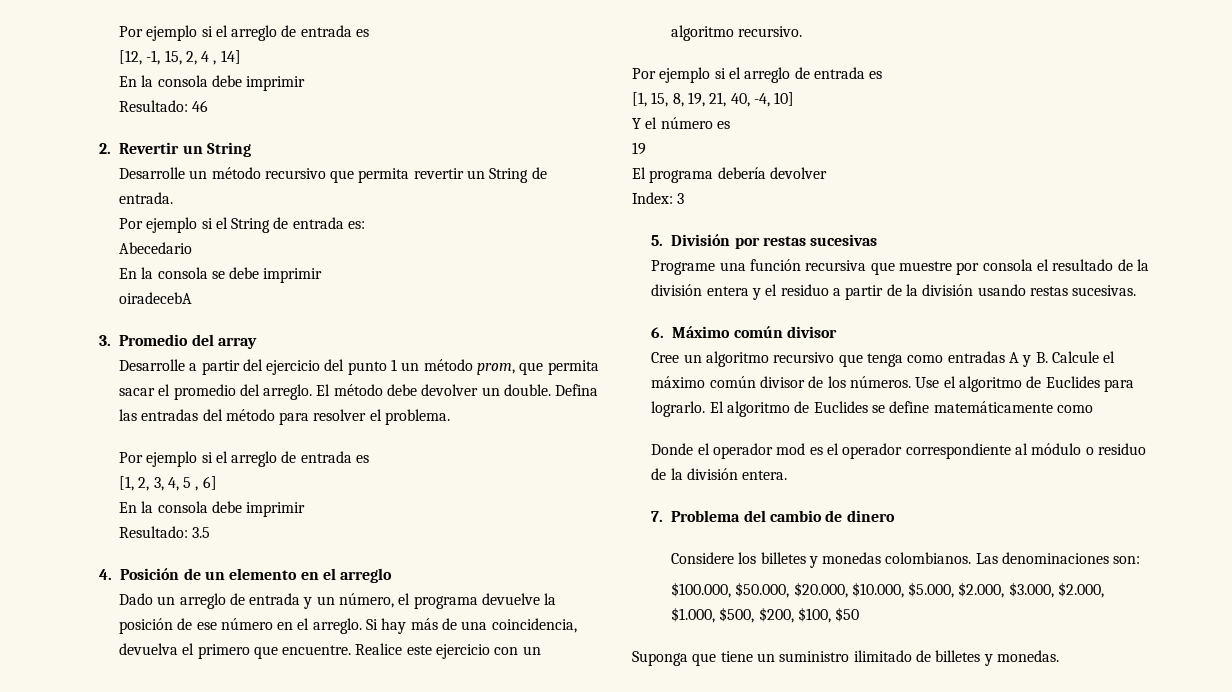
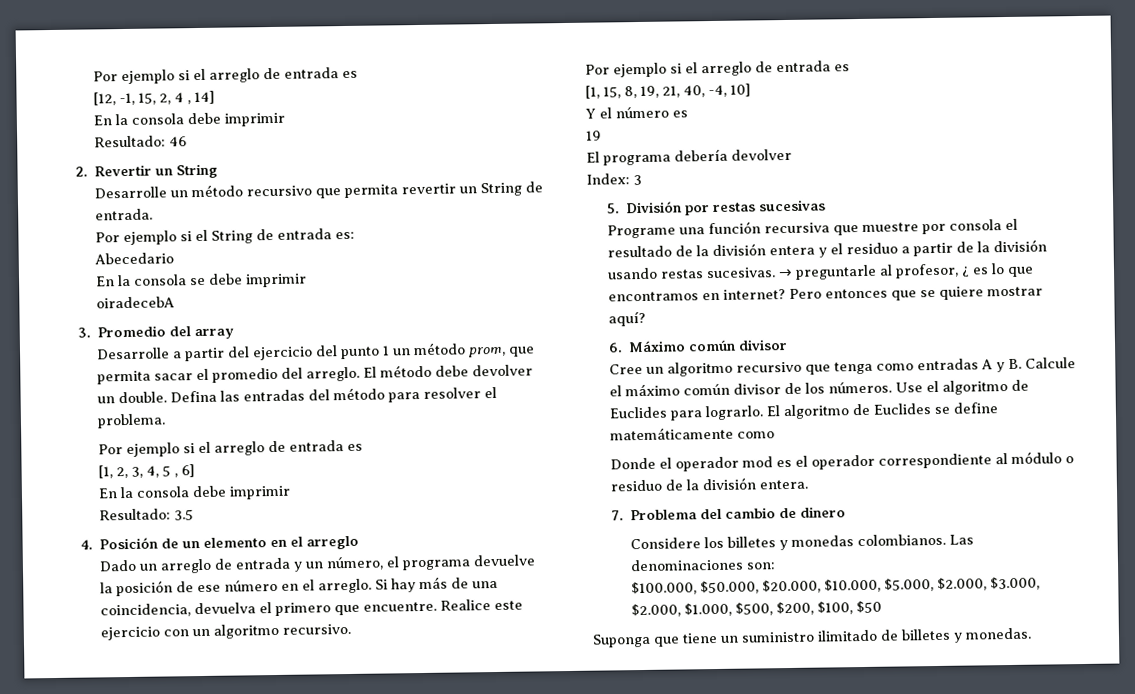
(1137, 290) none -> [777,263,1034,280] [607,286,1043,302] [607,310,646,327] → preguntarle al profesor, ¿ es lo que encontramos en internet? Pero entonces que se quiere mostrar aquí?

